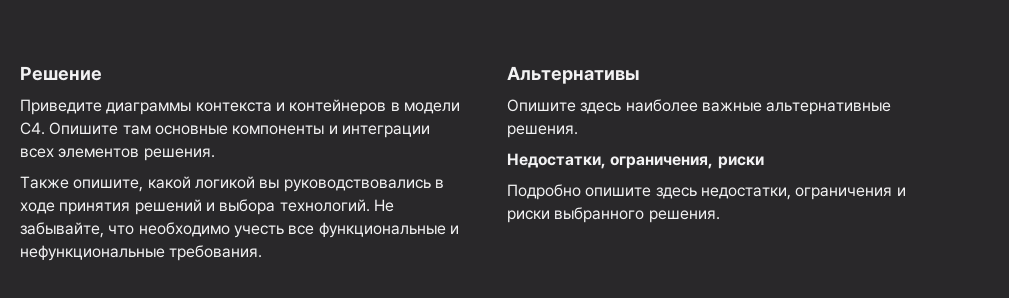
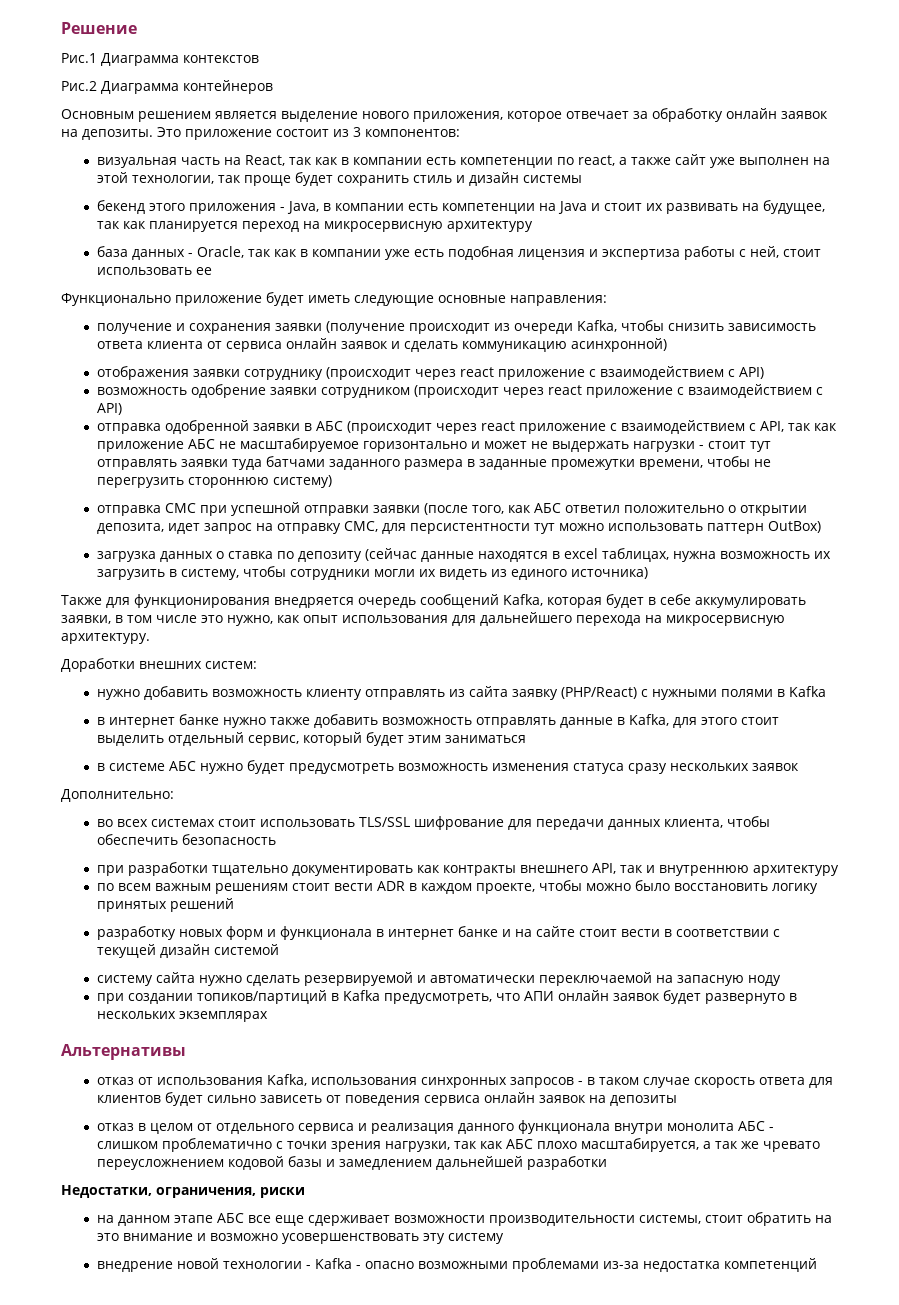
[20,99,460,115] [20,122,430,138] [20,148,215,161] [20,176,444,192] [20,199,394,215] [20,222,459,238] [20,245,263,261] [507,66,640,84] [507,99,892,115] [507,125,578,138] [507,153,764,169] [507,184,906,200] [507,207,720,223] Приведите диаграммы контекста и контейнеров в модели C4. Опишите там основные компоненты и интеграции всех элементов решения. // Также опишите, какой логикой вы руководствовались в ходе принятия решений и выбора технологий. Не забывайте, что необходимо учесть все функциональные и нефункциональные требования. // Альтернативы // Опишите здесь наиболее важные альтернативные решения. // Недостатки, ограничения, риски // Подробно опишите здесь недостатки, ограничения и риски выбранного решения. -> [61,53,259,66] [61,80,273,94] [61,108,828,122] [61,127,460,140] [96,154,830,168] [96,172,582,186] [96,200,825,214] [96,221,533,232] [96,246,821,260] [96,267,212,275] [61,292,607,306] [96,320,816,334] [96,338,667,352] [96,366,764,380] [96,384,823,398] [96,403,122,415] [96,420,837,434] [96,438,771,452] [96,456,771,470] [96,475,332,488] [96,502,807,516] [96,521,821,534] [96,548,831,562] [96,566,648,580] [61,594,806,608] [61,612,785,626] [61,633,150,644] [61,658,257,672] [96,686,826,700] [96,714,779,728] [96,732,526,746] [96,760,799,774] [61,789,174,802] [96,816,770,830] [96,834,276,845] [96,862,839,876] [96,880,818,894] [96,898,234,912] [96,926,780,940] [96,944,279,958] [96,972,781,986] [96,990,797,1004] [96,1011,268,1022] [61,1044,186,1060] [96,1074,833,1088] [96,1092,677,1106] [96,1120,774,1134] [96,1138,820,1152] [96,1156,607,1170] [61,1185,305,1198] [96,1212,832,1226] [96,1233,504,1244] [96,1258,817,1272] Рис.1 Диаграмма контекстов // Рис.2 Диаграмма контейнеров // Основным решением является выделение нового приложения, которое отвечает за обработку онлайн заявок на депозиты. Это приложение состоит из 3 компонентов: // визуальная часть на React, так как в компании есть компетенции по react, а также сайт уже выполнен на этой технологии, так проще будет сохранить стиль и дизайн системы // бекенд этого приложения - Java, в компании есть компетенции на Java и стоит их развивать на будущее, так как планируется переход на микросервисную архитектуру // база данных - Oracle, так как в компании уже есть подобная лицензия и экспертиза работы с ней, стоит использовать ее // Функционально приложение будет иметь следующие основные направления: // получение и сохранения заявки (получение происходит из очереди Kafka, чтобы снизить зависимость ответа клиента от сервиса онлайн заявок и сделать коммуникацию асинхронной) // отображения заявки сотруднику (происходит через react приложение с взаимодействием с API) // возможность одобрение заявки сотрудником (происходит через react приложение с взаимодействием с API) // отправка одобренной заявки в АБС (происходит через react приложение с взаимодействием с API, так как приложение АБС не масштабируемое горизонтально и может не выдержать нагрузки - стоит тут отправлять заявки туда батчами заданного размера в заданные промежутки времени, чтобы не перегрузить стороннюю систему) // отправка СМС при успешной отправки заявки (после того, как АБС ответил положительно о открытии депозита, идет запрос на отправку СМС, для персистентности тут можно использовать паттерн OutBox) // загрузка данных о ставка по депозиту (сейчас данные находятся в excel таблицах, нужна возможность их загрузить в систему, чтобы сотрудники могли их видеть из единого источника) // Также для функционирования внедряется очередь сообщений Kafka, которая будет в себе аккумулировать заявки, в том числе это нужно, как опыт использования для дальнейшего перехода на микросервисную архитектуру. // Доработки внешних систем: // нужно добавить возможность клиенту отправлять из сайта заявку (PHP/React) с нужными полями в Kafka // в интернет банке нужно также добавить возможность отправлять данные в Kafka, для этого стоит выделить отдельный сервис, который будет этим заниматься // в системе АБС нужно будет предусмотреть возможность изменения статуса сразу нескольких заявок // Дополнительно: // во всех системах стоит использовать TLS/SSL шифрование для передачи данных клиента, чтобы обеспечить безопасность // при разработки тщательно документировать как контракты внешнего API, так и внутреннюю архитектуру // по всем важным решениям стоит вести ADR в каждом проекте, чтобы можно было восстановить логику принятых решений // разработку новых форм и функционала в интернет банке и на сайте стоит вести в соответствии с текущей дизайн системой // систему сайта нужно сделать резервируемой и автоматически переключаемой на запасную ноду // при создании топиков/партиций в Kafka предусмотреть, что АПИ онлайн заявок будет развернуто в нескольких экземплярах // Альтернативы // отказ от использования Kafka, использования синхронных запросов - в таком случае скорость ответа для клиентов будет сильно зависеть от поведения сервиса онлайн заявок на депозиты // отказ в целом от отдельного сервиса и реализация данного функционала внутри монолита АБС - слишком проблематично с точки зрения нагрузки, так как АБС плохо масштабируется, а так же чревато переусложнением кодовой базы и замедлением дальнейшей разработки // Недостатки, ограничения, риски // на данном этапе АБС все еще сдерживает возможности производительности системы, стоит обратить на это внимание и возможно усовершенствовать эту систему // внедрение новой технологии - Kafka - опасно возможными проблемами из-за недостатка компетенций

